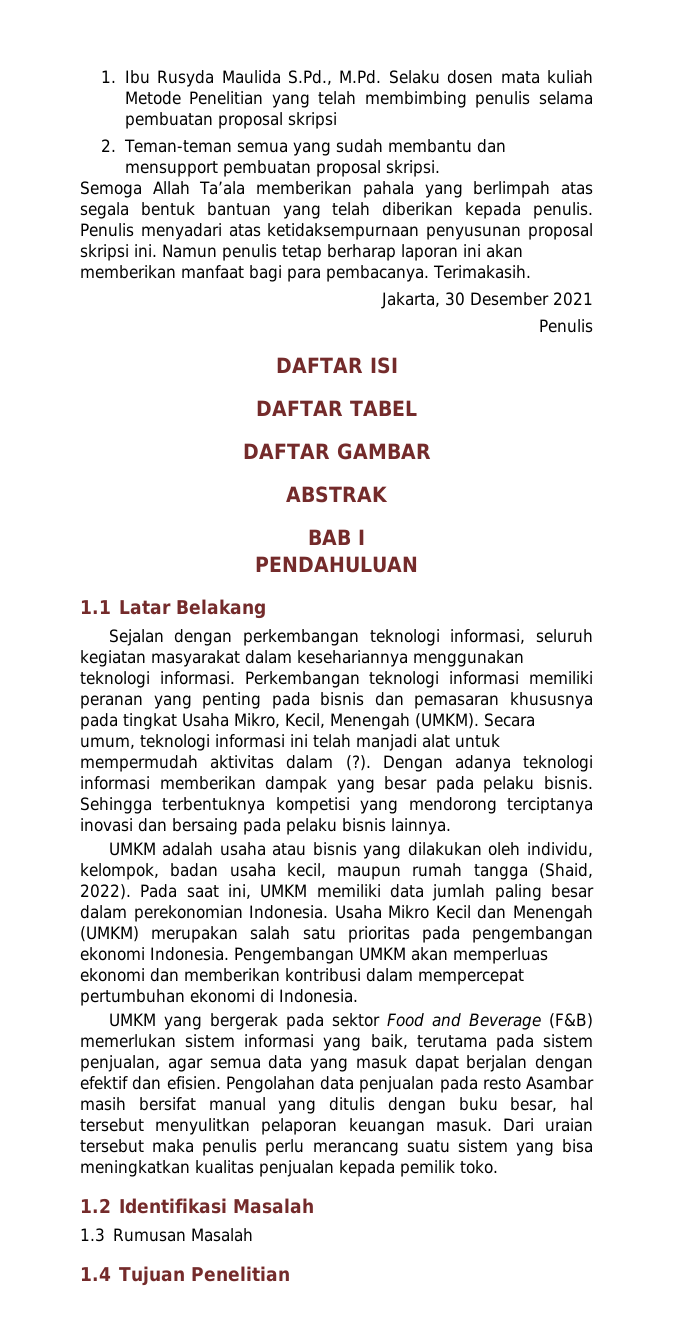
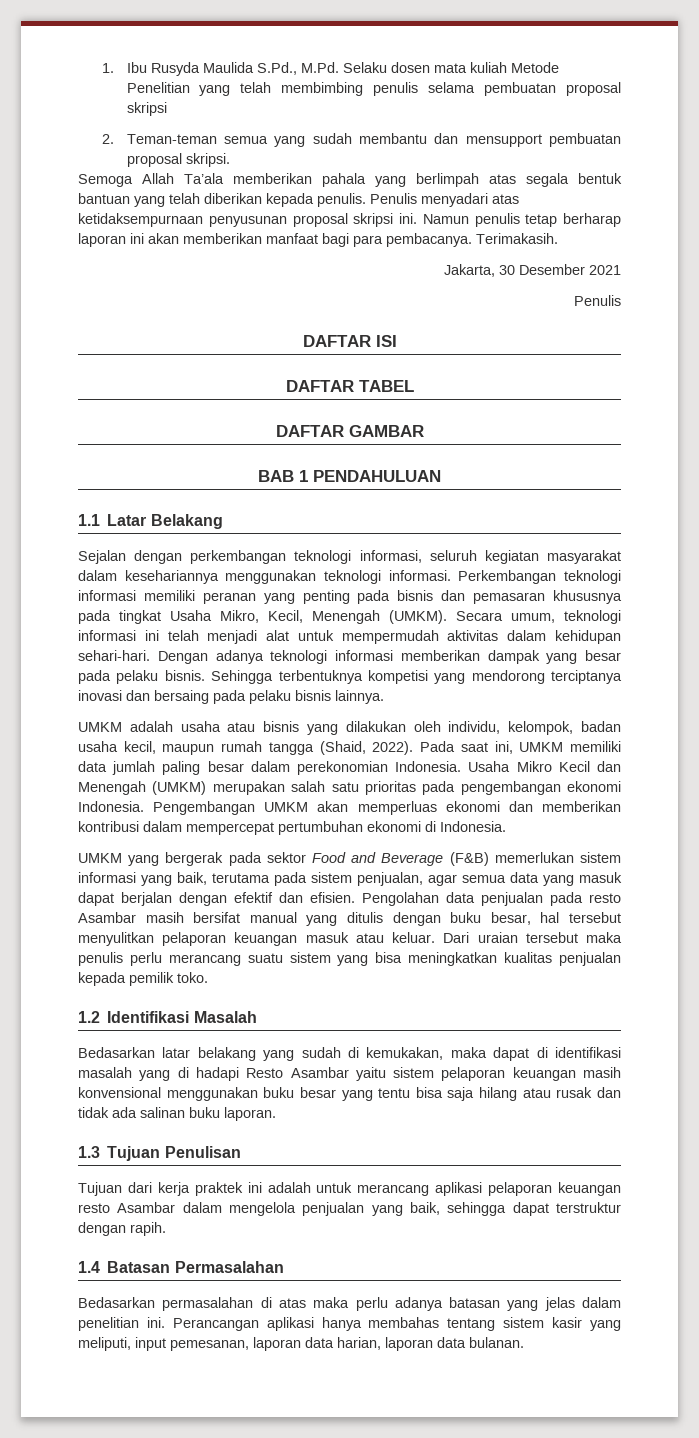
[286,486,388,503] [308,529,365,545] ABSTRAK // BAB I // -> [258,470,308,482] BAB 1
[356,734,417,751] manjadi -> [207,630,258,644] menjadi
[345,755,371,771] (?). -> [555,630,621,644] [78,650,150,661] kehidupan sehari-hari.
[435,1118,492,1132] masuk. -> [305,932,436,943] masuk atau keluar.
[80,1228,254,1242] [80,1266,291,1286] 1.3 Rumusan Masalah // 1.4 Tujuan Penelitian -> [78,1047,621,1061] [78,1067,621,1081] [78,1087,621,1101] [78,1107,276,1121] [78,1146,241,1161] [78,1182,621,1196] [78,1202,621,1216] [78,1222,166,1236] [78,1261,284,1273] [78,1297,622,1311] [78,1317,622,1331] [78,1337,524,1351] Bedasarkan latar belakang yang sudah di kemukakan, maka dapat di identifikasi masalah yang di hadapi Resto Asambar yaitu sistem pelaporan keuangan masih konvensional menggunakan buku besar yang tentu bisa saja hilang atau rusak dan tidak ada salinan buku laporan. // 1.3 Tujuan Penulisan // Tujuan dari kerja praktek ini adalah untuk merancang aplikasi pelaporan keuangan resto Asambar dalam mengelola penjualan yang baik, sehingga dapat terstruktur dengan rapih. // 1.4 Batasan Permasalahan // Bedasarkan permasalahan di atas maka perlu adanya batasan yang jelas dalam penelitian ini. Perancangan aplikasi hanya membahas tentang sistem kasir yang meliputi, input pemesanan, laporan data harian, laporan data bulanan.

